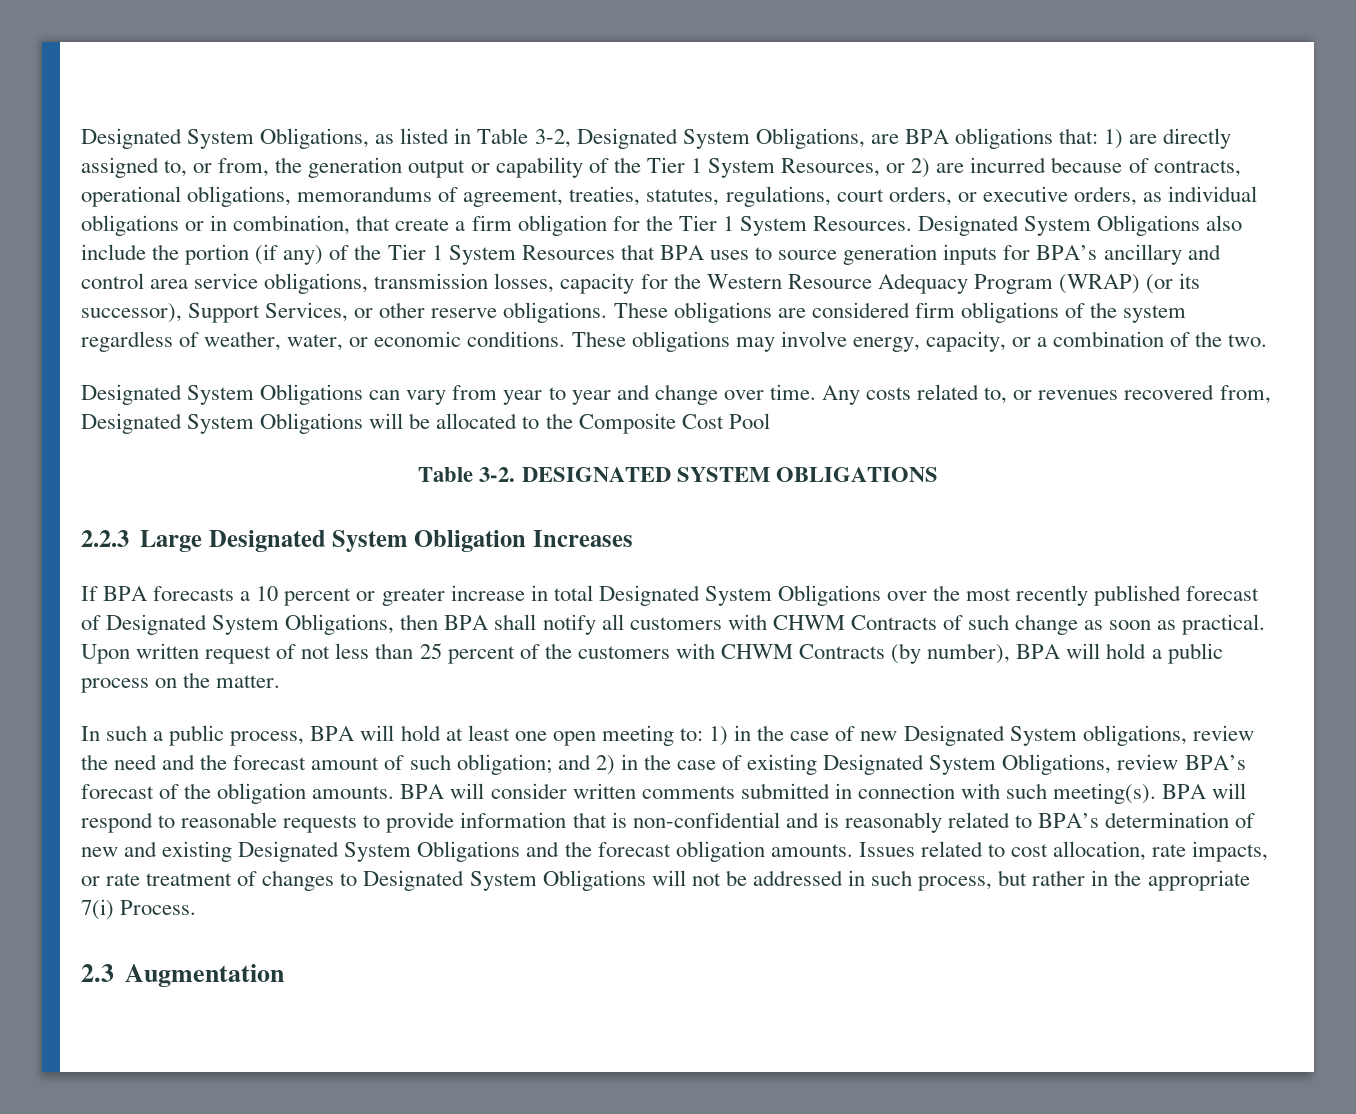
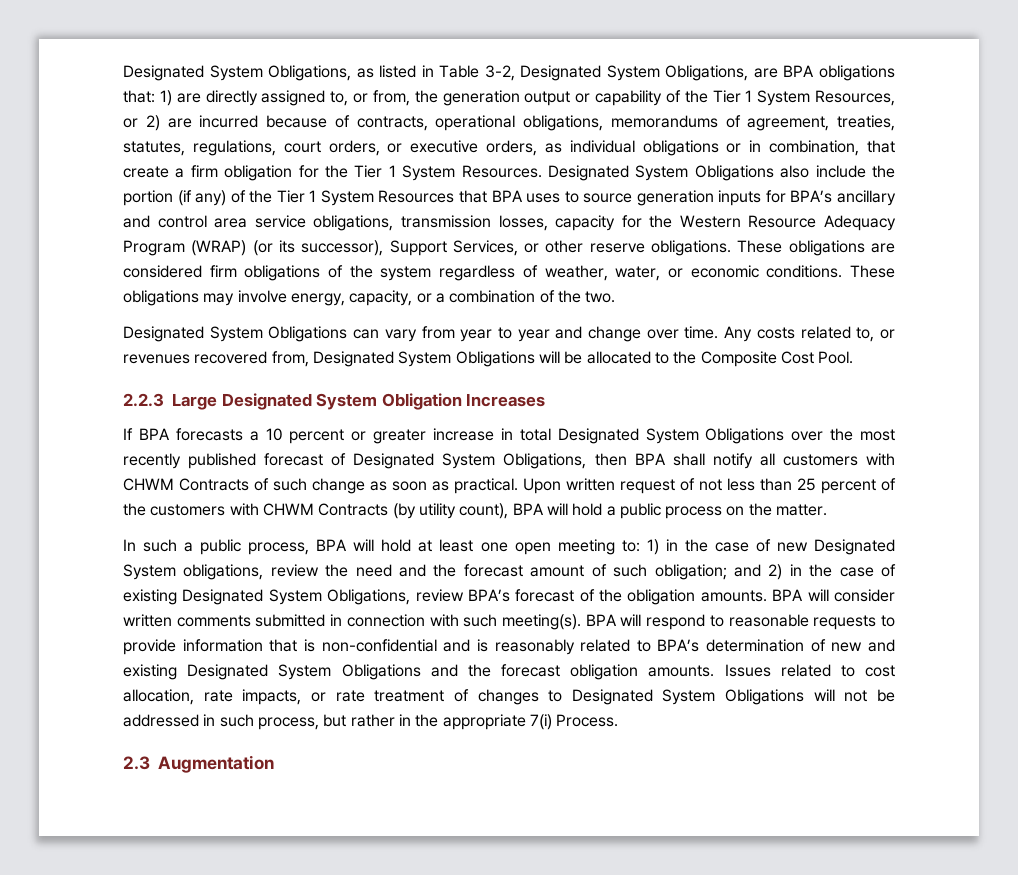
[728,413,770,429] [418,467,938,482] Pool // Table 3-2. DESIGNATED SYSTEM OBLIGATIONS -> [818,351,854,364] Pool.
[927,643,1011,664] number), -> [418,503,509,519] utility count),

